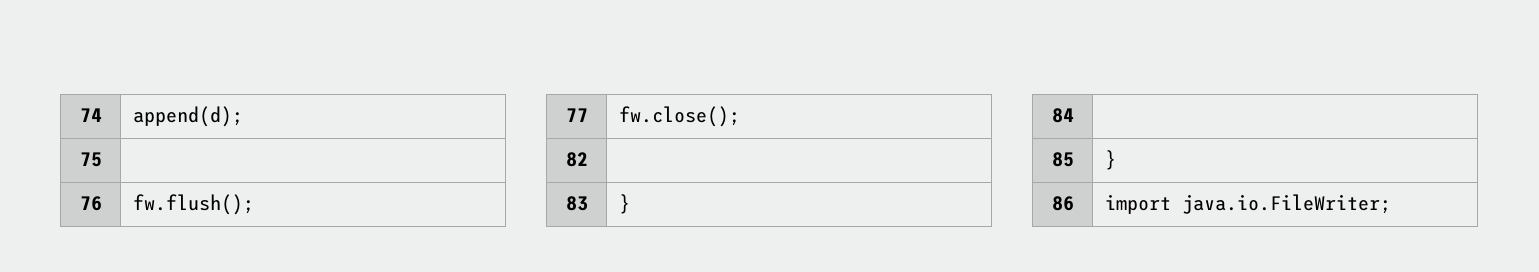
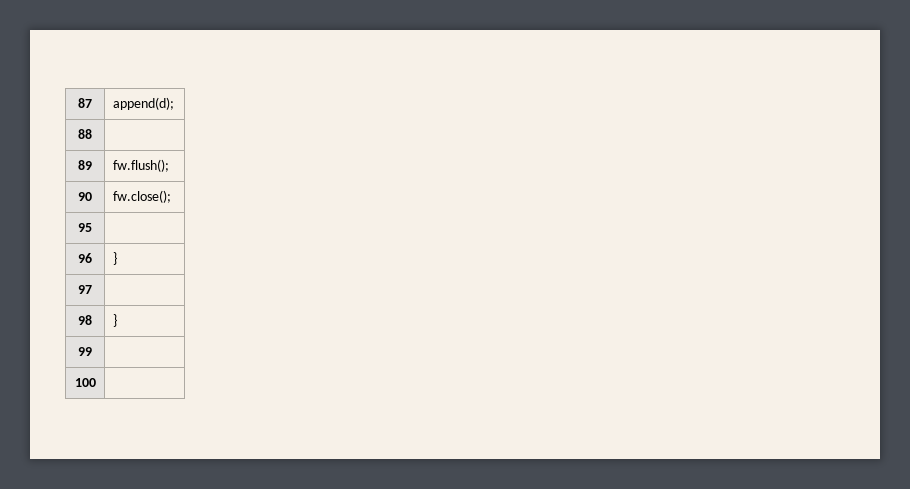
[79,108,102,122] 74 -> [78,98,92,108] 87
[79,152,102,167] [79,196,102,211] 75 | // 76 -> [78,129,92,139] [78,160,92,170] 88 | // 89
[565,108,588,122] 77 -> [78,192,92,201] 90
[565,152,588,167] [565,196,588,211] [618,194,630,214] [1051,108,1074,123] [1051,152,1074,167] [1104,150,1116,170] [1051,196,1074,211] [1104,194,1391,214] 82 | // 83 | } // 84 | // 85 | } // 86 | import java.io.FileWriter; -> [78,223,92,232] [78,253,92,263] [112,252,117,265] [78,285,92,294] [78,315,92,325] [112,314,117,327] [78,347,92,356] [74,378,96,387] 95 | // 96 | } // 97 | // 98 | } // 99 | // 100 |

